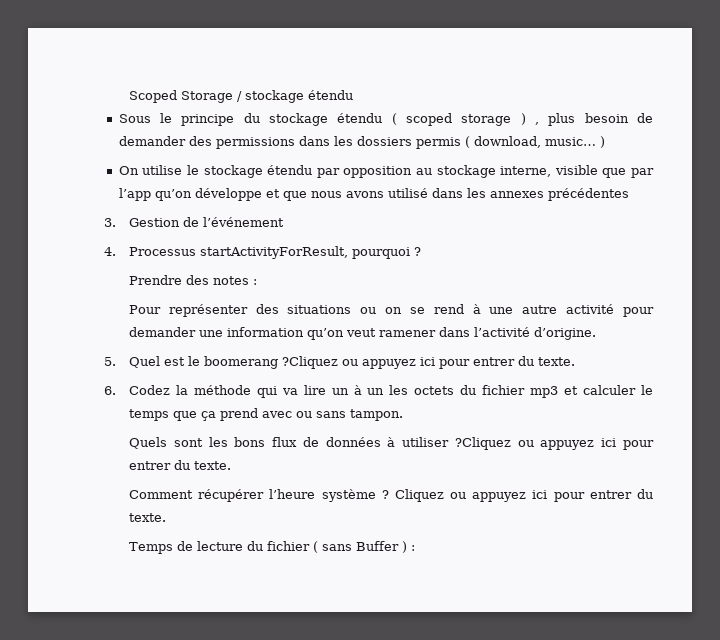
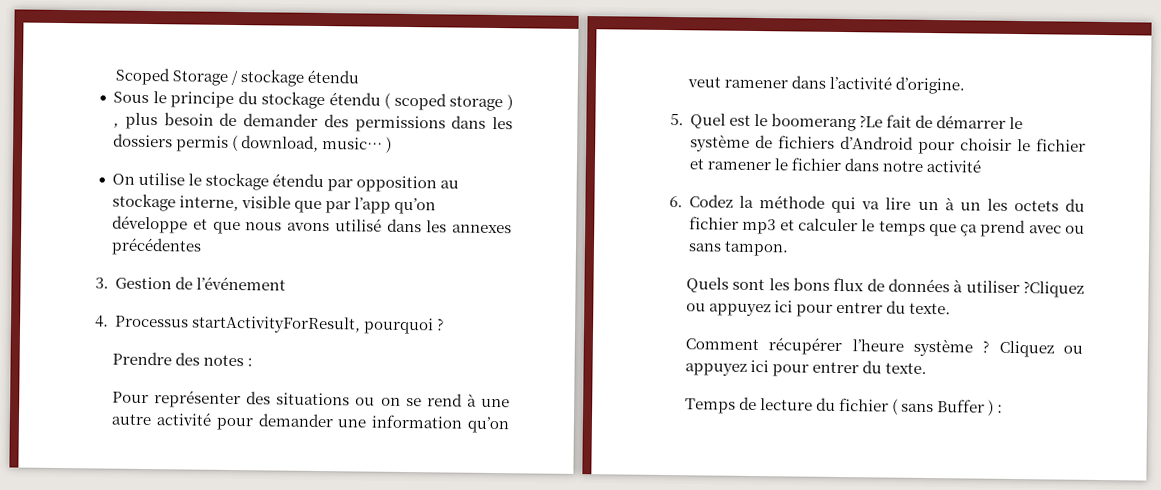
[281,356,575,369] ?Cliquez ou appuyez ici pour entrer du texte. -> [859,114,1024,130] [690,134,1086,155] [689,157,983,173] ?Le fait de démarrer le système de fichiers d’Android pour choisir le fichier et ramener le fichier dans notre activité

